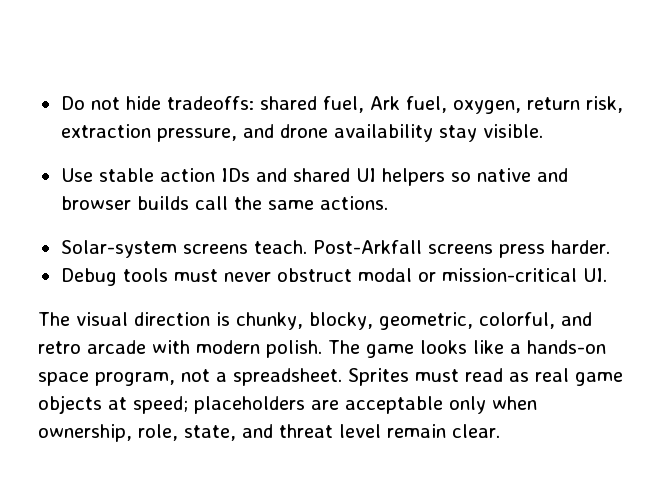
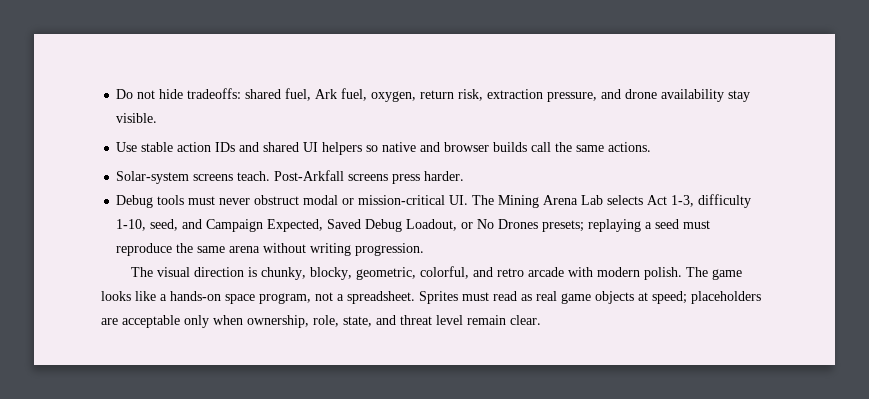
(607, 275) none -> [472,194,752,208] [116,219,711,232] [116,243,425,256] The Mining Arena Lab selects Act 1-3, difficulty 1-10, seed, and Campaign Expected, Saved Debug Loadout, or No Drones presets; replaying a seed must reproduce the same arena without writing progression.

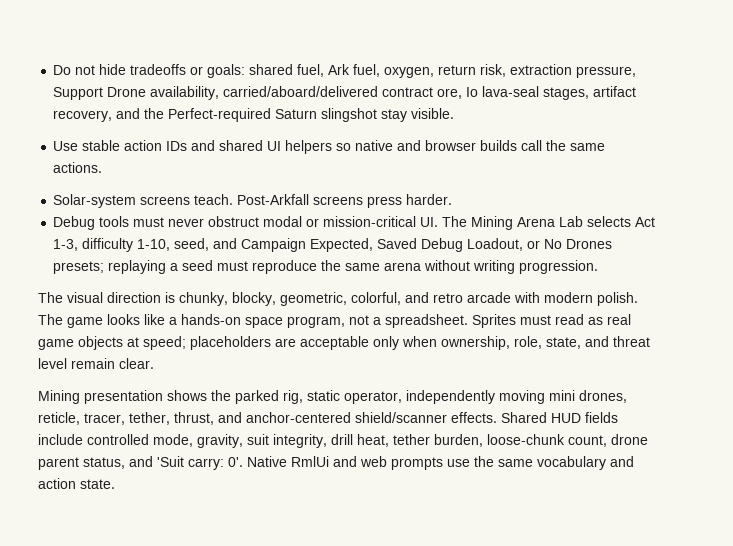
[187,88,242,99] tradeoffs: -> [130,64,246,78] tradeoffs or goals:
[601,89,725,102] and drone availability -> [53,86,637,100] [53,108,378,122] Support Drone availability, carried/aboard/delivered contract ore, Io lava-seal stages, artifact recovery, and the Perfect-required Saturn slingshot
(541, 320) none -> [38,390,627,404] [38,412,618,425] [38,434,648,448] [38,456,634,470] [38,478,115,489] // Mining presentation shows the parked rig, static operator, independently moving mini drones, reticle, tracer, tether, thrust, and anchor-centered shield/scanner effects. Shared HUD fields include controlled mode, gravity, suit integrity, drill heat, tether burden, loose-chunk count, drone parent status, and 'Suit carry: 0'. Native RmlUi and web prompts use the same vocabulary and action state.

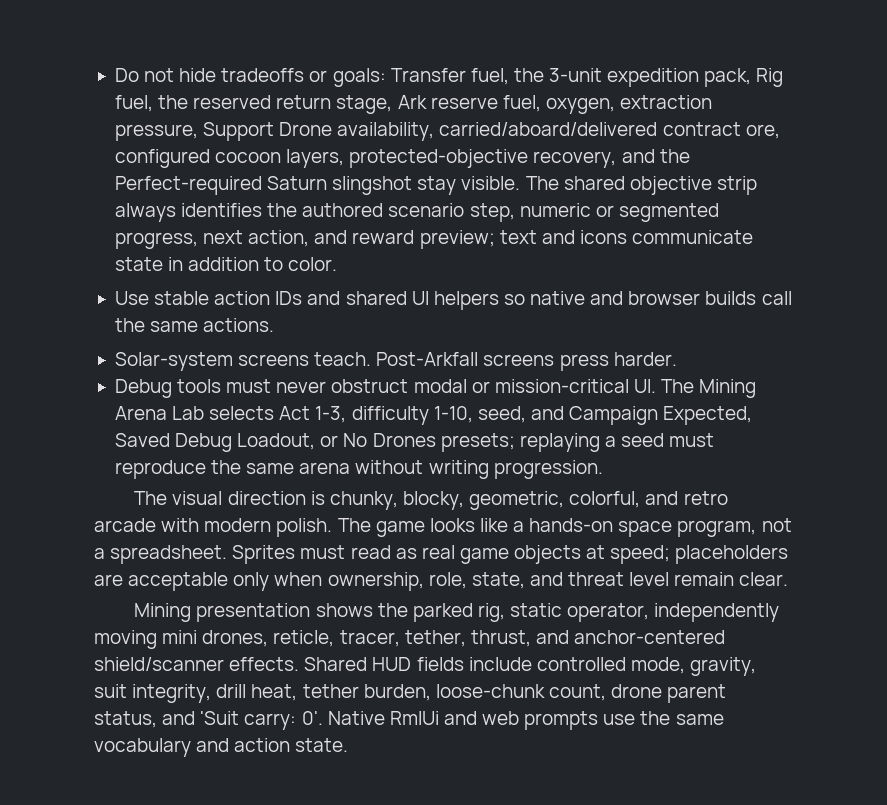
[249,64,507,78] shared fuel, Ark fuel, oxygen, return risk, -> [390,68,784,87] [114,95,615,114] Transfer fuel, the 3-unit expedition pack, Rig fuel, the reserved return stage, Ark reserve fuel, oxygen,
[466,86,637,100] Io lava-seal stages, artifact -> [114,149,529,168] configured cocoon layers, protected-objective
(455, 113) none -> [525,176,757,195] [114,203,719,222] [114,230,754,249] [114,257,338,271] The shared objective strip always identifies the authored scenario step, numeric or segmented progress, next action, and reward preview; text and icons communicate state in addition to color.

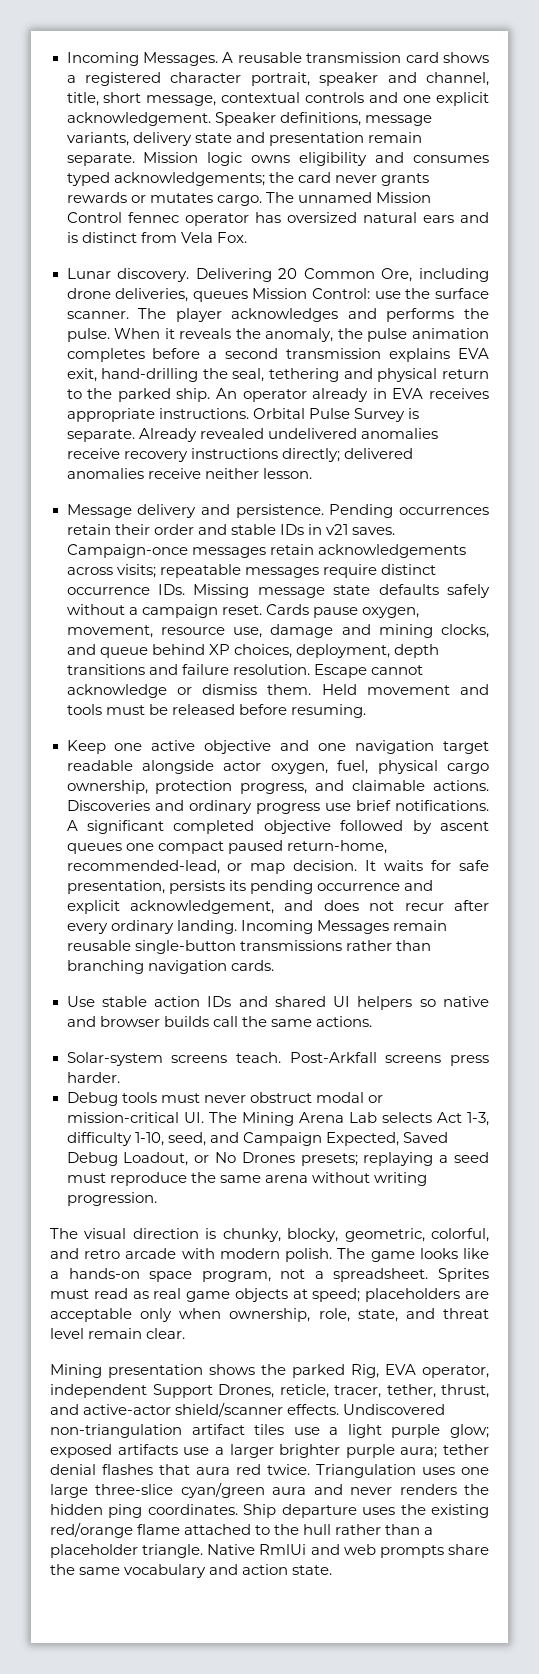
[114,68,784,87] [114,95,713,114] [114,122,780,141] [114,149,690,168] [114,176,757,195] [114,203,719,222] [114,230,754,249] [114,257,338,271] Do not hide tradeoffs or goals: Transfer fuel, the 3-unit expedition pack, Rig fuel, the reserved return stage, Ark reserve fuel, oxygen, extraction pressure, Support Drone availability, carried/aboard/delivered contract ore, configured cocoon layers, protected-objective recovery, and the Perfect-required Saturn slingshot stay visible. The shared objective strip always identifies the authored scenario step, numeric or segmented progress, next action, and reward preview; text and icons communicate state in addition to color. -> [66,52,490,66] [66,72,490,86] [66,92,490,106] [66,112,432,126] [66,132,422,146] [66,152,490,166] [66,172,429,186] [66,192,431,206] [66,212,489,226] [66,232,247,243] [66,268,489,282] [66,288,490,302] [66,308,489,322] [66,328,489,342] [66,348,489,362] [66,368,490,382] [66,388,489,402] [66,408,419,422] [66,428,438,442] [66,448,413,462] [66,468,312,479] [66,504,489,518] [66,524,395,535] [66,544,466,558] [66,564,436,578] [66,584,491,598] [66,604,419,618] [66,624,489,638] [66,644,439,658] [66,664,423,678] [66,684,489,698] [66,704,366,718] [66,740,490,754] [66,760,490,774] [66,780,489,794] [66,800,489,814] [66,820,490,834] [66,840,387,854] [66,860,490,874] [66,880,433,894] [66,900,490,914] [66,920,447,934] [66,940,431,954] [66,960,274,974] Incoming Messages. A reusable transmission card shows a registered character portrait, speaker and channel, title, short message, contextual controls and one explicit acknowledgement. Speaker definitions, message variants, delivery state and presentation remain separate. Mission logic owns eligibility and consumes typed acknowledgements; the card never grants rewards or mutates cargo. The unnamed Mission Control fennec operator has oversized natural ears and is distinct from Vela Fox. // Lunar discovery. Delivering 20 Common Ore, including drone deliveries, queues Mission Control: use the surface scanner. The player acknowledges and performs the pulse. When it reveals the anomaly, the pulse animation completes before a second transmission explains EVA exit, hand-drilling the seal, tethering and physical return to the parked ship. An operator already in EVA receives appropriate instructions. Orbital Pulse Survey is separate. Already revealed undelivered anomalies receive recovery instructions directly; delivered anomalies receive neither lesson. // Message delivery and persistence. Pending occurrences retain their order and stable IDs in v21 saves. Campaign-once messages retain acknowledgements across visits; repeatable messages require distinct occurrence IDs. Missing message state defaults safely without a campaign reset. Cards pause oxygen, movement, resource use, damage and mining clocks, and queue behind XP choices, deployment, depth transitions and failure resolution. Escape cannot acknowledge or dismiss them. Held movement and tools must be released before resuming. // Keep one active objective and one navigation target readable alongside actor oxygen, fuel, physical cargo ownership, protection progress, and claimable actions. Discoveries and ordinary progress use brief notifications. A significant completed objective followed by ascent queues one compact paused return-home, recommended-lead, or map decision. It waits for safe presentation, persists its pending occurrence and explicit acknowledgement, and does not recur after every ordinary landing. Incoming Messages remain reusable single-button transmissions rather than branching navigation cards.
[478,603,780,622] [94,630,269,649] rig, static operator, independently moving mini drones, -> [351,1364,489,1378] [50,1384,274,1398] Rig, EVA operator, independent Support Drones,
[574,630,726,644] anchor-centered -> [83,1404,172,1415] active-actor
[304,657,757,676] [94,684,727,703] [94,711,323,730] Shared HUD fields include controlled mode, gravity, suit integrity, drill heat, tether burden, loose-chunk count, drone parent status, and 'Suit carry: 0'. -> [343,1404,446,1415] [50,1424,489,1438] [50,1444,489,1458] [50,1464,489,1478] [50,1482,490,1498] [50,1504,490,1518] [50,1522,434,1538] [50,1544,204,1558] Undiscovered non-triangulation artifact tiles use a light purple glow; exposed artifacts use a larger brighter purple aura; tether denial flashes that aura red twice. Triangulation uses one large three-slice cyan/green aura and never renders the hidden ping coordinates. Ship departure uses the existing red/orange flame attached to the hull rather than a placeholder triangle.
[603,714,636,725] use -> [448,1544,490,1555] share

